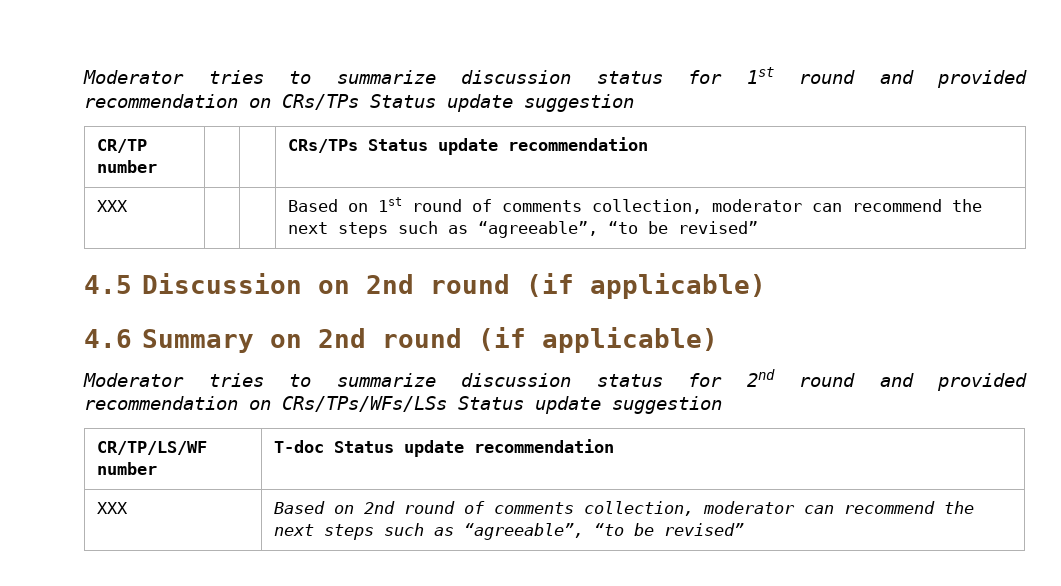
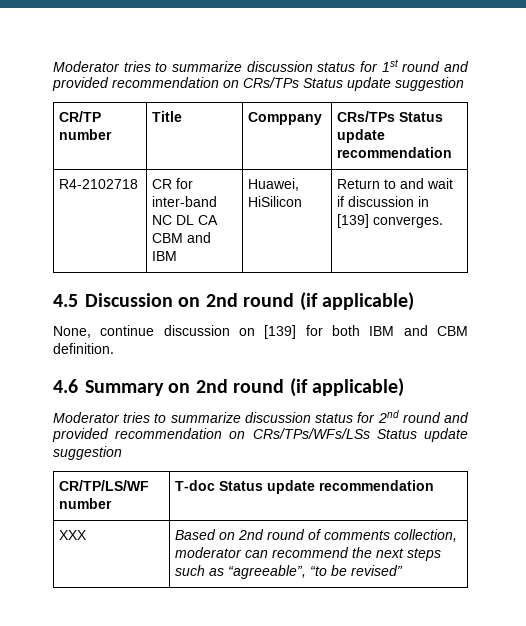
(158, 166) | -> [152,111,183,122] [248,112,323,125] Title | Comppany
[97,200,129,212] [288,197,983,214] [288,221,759,238] XXX | | | Based on 1st round of comments collection, moderator can recommend the next steps such as “agreeable”, “to be revised” -> [59,179,139,189] [152,178,194,189] [152,196,218,207] [152,215,219,225] [152,232,212,243] [152,251,178,261] [248,178,300,191] [248,196,303,207] [337,178,454,189] [337,196,430,207] [337,214,444,228] R4-2102718 | CR for inter-band NC DL CA CBM and IBM | Huawei, HiSilicon | Return to and wait if discussion in [139] converges.
(766, 286) none -> [53,325,468,339] [53,343,114,354] // None, continue discussion on [139] for both IBM and CBM definition.

